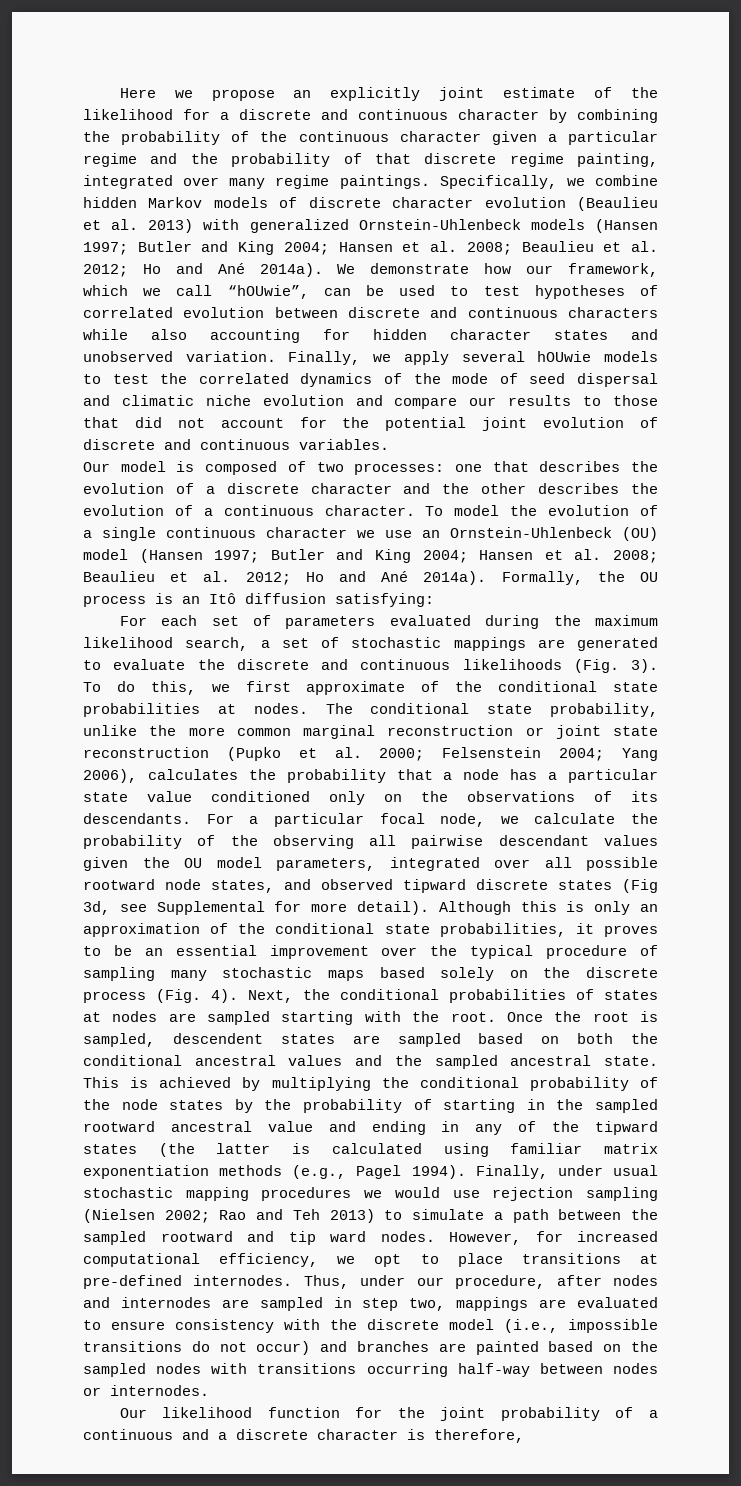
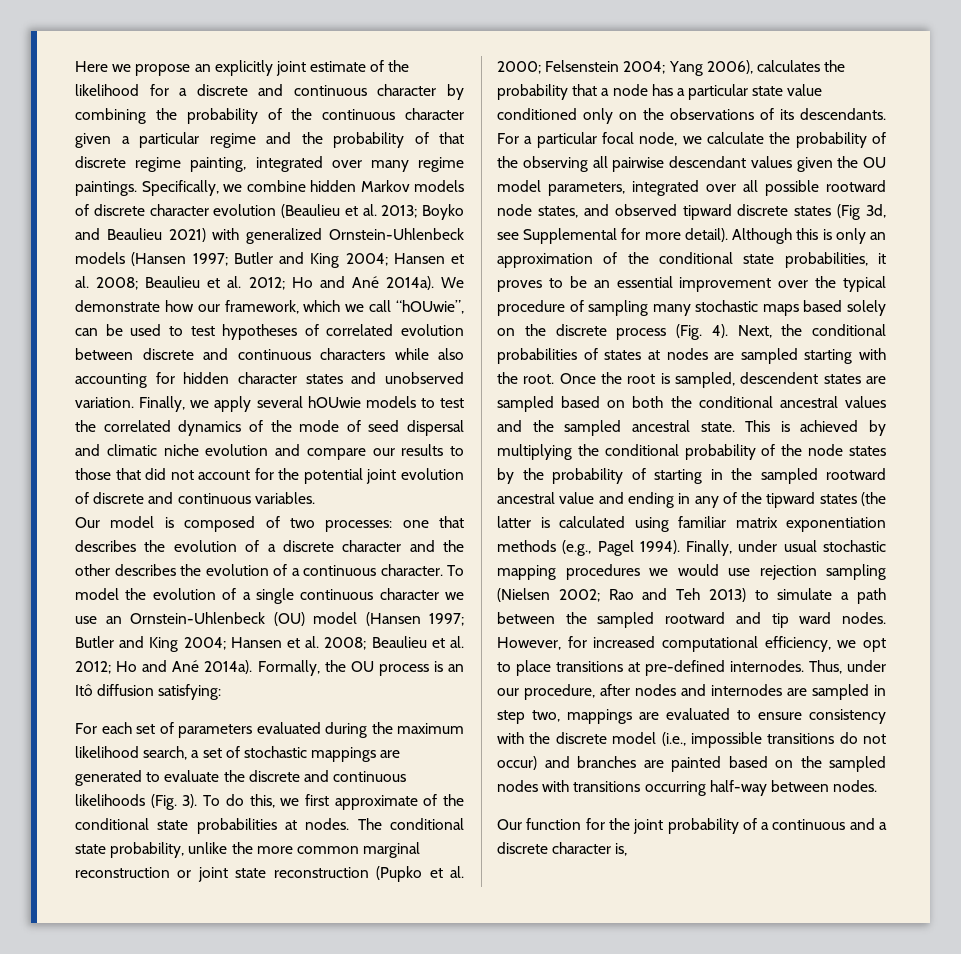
[148,219,194,233] 2013) -> [381,204,464,220] [75,228,206,242] 2013; Boyko and Beaulieu 2021)
[613,1363,658,1374] [83,1385,209,1396] [119,1407,253,1418] nodes or internodes. // Our likelihood -> [833,780,878,792] [497,819,522,830] nodes. // Our
[407,1429,524,1443] is therefore, -> [615,843,628,856] is,

